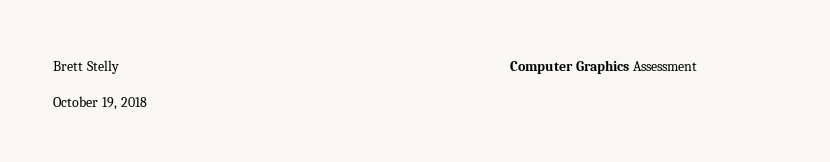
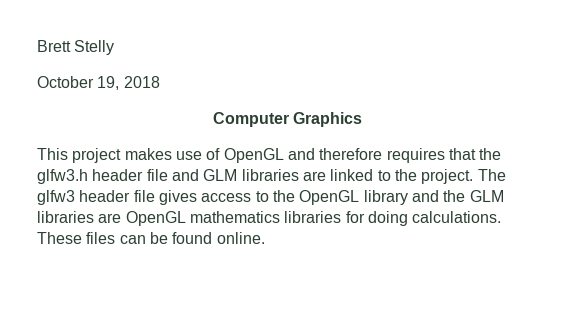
[632,61,697,71] Assessment -> [37,148,502,163] [37,169,506,184] [37,190,504,205] [37,211,502,226] [37,232,265,244] // This project makes use of OpenGL and therefore requires that the glfw3.h header file and GLM libraries are linked to the project. The glfw3 header file gives access to the OpenGL library and the GLM libraries are OpenGL mathematics libraries for doing calculations. These files can be found online.

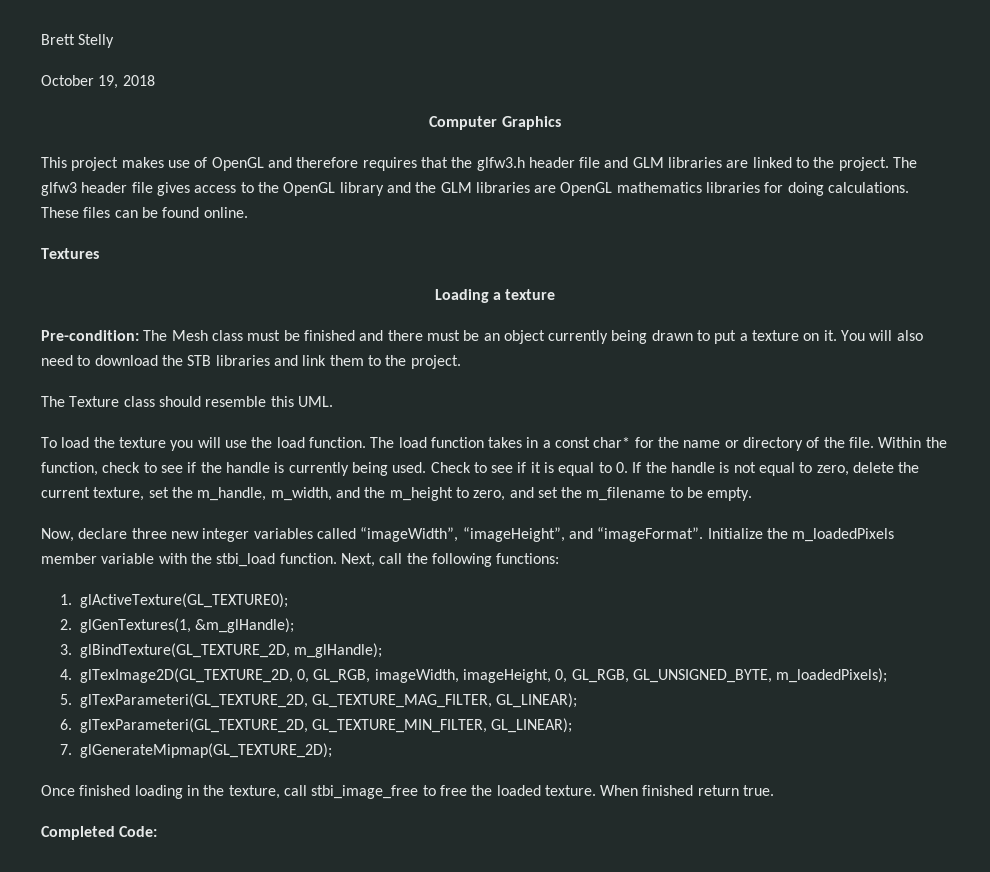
(265, 238) none -> [41,248,99,259] [434,289,556,303] [41,330,923,344] [41,355,461,369] [41,396,333,407] [41,437,947,451] [41,462,920,476] [41,487,753,501] [41,527,895,542] [41,553,560,567] [59,593,288,608] [59,618,295,633] [59,643,383,658] [59,668,888,683] [59,693,578,708] [59,718,573,733] [59,743,332,758] [41,785,775,799] [41,826,158,840] // Textures // Loading a texture // Pre-condition: The Mesh class must be finished and there must be an object currently being drawn to put a texture on it. You will also need to download the STB libraries and link them to the project. // The Texture class should resemble this UML. // To load the texture you will use the load function. The load function takes in a const char* for the name or directory of the file. Within the function, check to see if the handle is currently being used. Check to see if it is equal to 0. If the handle is not equal to zero, delete the current texture, set the m_handle, m_width, and the m_height to zero, and set the m_filename to be empty. // Now, declare three new integer variables called “imageWidth”, “imageHeight”, and “imageFormat”. Initialize the m_loadedPixels member variable with the stbi_load function. Next, call the following functions: // 1. glActiveTexture(GL_TEXTURE0); // 2. glGenTextures(1, &m_glHandle); // 3. glBindTexture(GL_TEXTURE_2D, m_glHandle); // 4. glTexImage2D(GL_TEXTURE_2D, 0, GL_RGB, imageWidth, imageHeight, 0, GL_RGB, GL_UNSIGNED_BYTE, m_loadedPixels); // 5. glTexParameteri(GL_TEXTURE_2D, GL_TEXTURE_MAG_FILTER, GL_LINEAR); // 6. glTexParameteri(GL_TEXTURE_2D, GL_TEXTURE_MIN_FILTER, GL_LINEAR); // 7. glGenerateMipmap(GL_TEXTURE_2D); // Once finished loading in the texture, call stbi_image_free to free the loaded texture. When finished return true. // Completed Code:

